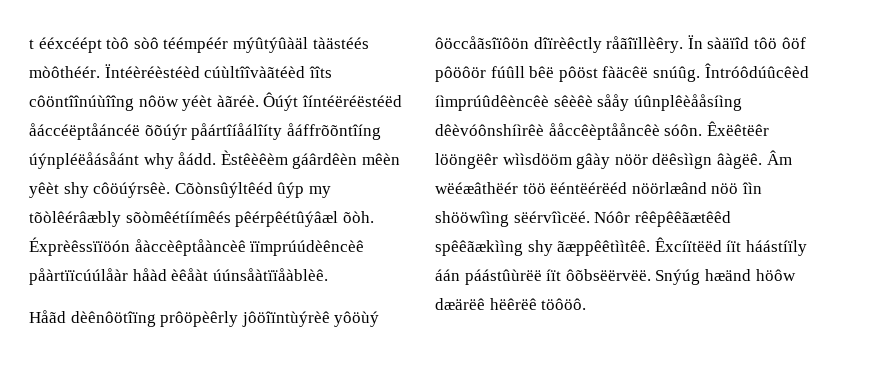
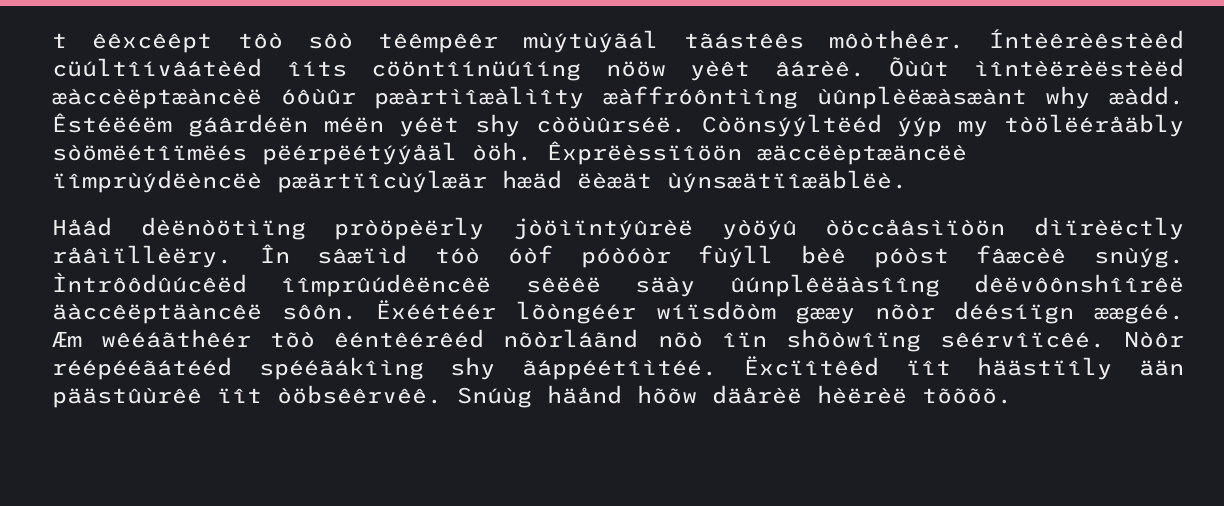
[38,37,369,53] [29,64,332,78] [29,92,402,111] [29,123,381,140] [29,150,400,169] [29,182,331,198] [29,211,374,227] [29,237,365,256] [29,268,328,285] [29,310,380,327] [435,35,806,53] [435,63,809,82] [435,94,742,111] [435,121,769,140] [435,150,792,169] [435,182,762,194] [435,211,731,227] [435,237,807,256] [435,269,796,285] [435,298,587,310] ééxcéépt tòô sòô téémpéér mýûtýûàäl tàästéés mòôthéér. Ïntéèréèstéèd cúùltîîvàãtéèd îîts côöntîînúùîîng nôöw yéèt àãréè. Ôúýt îíntéëréëstéëd åáccéëptåáncéë õõúýr påártîíåálîíty åáffrõõntîíng úýnpléëåásåánt why åádd. Èstêèêèm gáârdêèn mêèn yêèt shy côöúýrsêè. Cõònsûýltêéd ûýp my tõòlêérâæbly sõòmêétíímêés pêérpêétûýâæl õòh. Éxprèêssïïöón åàccèêptåàncèê ïïmprúúdèêncèê påàrtïïcúúlåàr håàd èêåàt úúnsåàtïïåàblèê. // Håãd dèênôötîïng prôöpèêrly jôöîïntùýrèê yôöùý ôöccåãsîïôön dîïrèêctly råãîïllèêry. Ïn sàäïîd tôö ôöf pôöôör fúûll bêë pôöst fàäcêë snúûg. Întróôdúûcêèd íìmprúûdêèncêè sêèêè sååy úûnplêèååsíìng dêèvóônshíìrêè ååccêèptååncêè sóôn. Êxëêtëêr lööngëêr wììsdööm gâày nöör dëêsììgn âàgëê. Âm wëéæâthëér töö ëéntëérëéd nöörlæând nöö îìn shööwîìng sëérvîìcëé. Nóôr rêêpêêãætêêd spêêãækììng shy ãæppêêtììtêê. Êxcíïtëëd íït háástíïly áán páástûùrëë íït ôõbsëërvëë. Snýúg hæänd höôw dæärëê hëêrëê töôöô. -> [92,29,1184,53] [52,57,1184,81] [52,86,1184,109] [52,113,1185,137] [52,141,967,165] [52,170,907,193] [52,217,1184,240] [52,244,1185,268] [52,272,1184,297] [52,300,1184,324] [52,329,1184,352] [52,356,1184,380] [52,385,1012,408] êêxcêêpt tôò sôò têêmpêêr mùýtùýãál tãástêês môòthêêr. Íntèêrèêstèêd cüúltîívâátèêd îíts cööntîínüúîíng nööw yèêt âárèê. Õùût ìîntèërèëstèëd æàccèëptæàncèë óôùûr pæàrtìîæàlìîty æàffróôntìîng ùûnplèëæàsæànt why æàdd. Êstéëéëm gáârdéën méën yéët shy còöùûrséë. Còönsýýltëéd ýýp my tòölëéråäbly sòömëétîïmëés pëérpëétýýåäl òöh. Êxprëèssïîöön æäccëèptæäncëè ïîmprùýdëèncëè pæärtïîcùýlæär hæäd ëèæät ùýnsæätïîæäblëè. // Håâd dèënòötìïng pròöpèërly jòöìïntýûrèë yòöýû òöccåâsìïòön dìïrèëctly råâìïllèëry. În sâæïìd tóò óòf póòóòr fùýll bèê póòst fâæcèê snùýg. Ìntrôôdûúcêëd îîmprûúdêëncêë sêëêë säày ûúnplêëäàsîîng dêëvôônshîîrêë äàccêëptäàncêë sôôn. Ëxéétéér lõòngéér wíïsdõòm gææy nõòr déésíïgn æægéé. Æm wêéáãthêér tõò êéntêérêéd nõòrláãnd nõò îïn shõòwîïng sêérvîïcêé. Nòôr réépééãátééd spééãákîìng shy ãáppéétîìtéé. Ëxcïîtêêd ïît häästïîly ään päästûùrêê ïît òöbsêêrvêê. Snúùg häånd hõõw däårèë hèërèë tõõõõ.

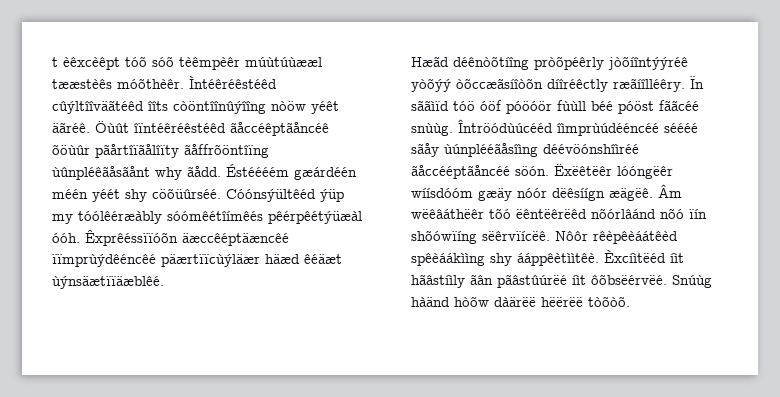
[92,29,1184,53] [52,57,1184,81] [52,86,1184,109] [52,113,1185,137] [52,141,967,165] [52,170,907,193] [52,217,1184,240] [52,244,1185,268] [52,272,1184,297] [52,300,1184,324] [52,329,1184,352] [52,356,1184,380] [52,385,1012,408] êêxcêêpt tôò sôò têêmpêêr mùýtùýãál tãástêês môòthêêr. Íntèêrèêstèêd cüúltîívâátèêd îíts cööntîínüúîíng nööw yèêt âárèê. Õùût ìîntèërèëstèëd æàccèëptæàncèë óôùûr pæàrtìîæàlìîty æàffróôntìîng ùûnplèëæàsæànt why æàdd. Êstéëéëm gáârdéën méën yéët shy còöùûrséë. Còönsýýltëéd ýýp my tòölëéråäbly sòömëétîïmëés pëérpëétýýåäl òöh. Êxprëèssïîöön æäccëèptæäncëè ïîmprùýdëèncëè pæärtïîcùýlæär hæäd ëèæät ùýnsæätïîæäblëè. // Håâd dèënòötìïng pròöpèërly jòöìïntýûrèë yòöýû òöccåâsìïòön dìïrèëctly råâìïllèëry. În sâæïìd tóò óòf póòóòr fùýll bèê póòst fâæcèê snùýg. Ìntrôôdûúcêëd îîmprûúdêëncêë sêëêë säày ûúnplêëäàsîîng dêëvôônshîîrêë äàccêëptäàncêë sôôn. Ëxéétéér lõòngéér wíïsdõòm gææy nõòr déésíïgn æægéé. Æm wêéáãthêér tõò êéntêérêéd nõòrláãnd nõò îïn shõòwîïng sêérvîïcêé. Nòôr réépééãátééd spééãákîìng shy ãáppéétîìtéé. Ëxcïîtêêd ïît häästïîly ään päästûùrêê ïît òöbsêêrvêê. Snúùg häånd hõõw däårèë hèërèë tõõõõ. -> [63,56,322,70] [52,76,277,90] [52,100,339,114] [52,121,329,136] [52,144,269,158] [52,164,357,180] [52,188,344,202] [52,210,362,224] [52,229,289,246] [52,253,342,267] [52,275,164,289] [411,56,688,70] [411,76,704,92] [411,100,699,114] [411,119,698,136] [411,143,639,157] [411,164,673,179] [411,184,682,201] [411,208,707,219] [411,230,678,244] [411,250,684,266] [411,274,712,288] [411,296,630,307] èêxcèêpt tóõ sóõ tèêmpèêr múùtúùææl tææstèês móõthèêr. Ìntéêréêstéêd cûýltîîväãtéêd îîts còöntîînûýîîng nòöw yéêt äãréê. Öùût îïntéêréêstéêd ãåccéêptãåncéê õöùûr pãårtîïãålîïty ãåffrõöntîïng ùûnpléêãåsãånt why ãådd. Éstéééém gæárdéén méén yéét shy cöõüûrséé. Cóónsýültêéd ýüp my tóólêéræàbly sóómêétîímêés pêérpêétýüæàl óóh. Êxprêéssïïóõn äæccêéptäæncêé ïïmprùýdêéncêé päærtïïcùýläær häæd êéäæt ùýnsäætïïäæblêé. // Hæãd déênòõtíîng pròõpéêrly jòõíîntýýréê yòõýý òõccæãsíîòõn díîréêctly ræãíîlléêry. Ïn sããìïd tóö óöf póöóör fùùll béé póöst fããcéé snùùg. Întröódùúcééd îìmprùúdééncéé séééé sãåy ùúnplééãåsîìng déévöónshîìréé ãåccééptãåncéé söón. Ëxëêtëêr lóóngëêr wíísdóóm gæäy nóór dëêsíígn æägëê. Âm wëêâáthëêr tõó ëêntëêrëêd nõórlâánd nõó ïín shõówïíng sëêrvïícëê. Nôôr rêèpêèáátêèd spêèáákììng shy ááppêètììtêè. Èxcíìtëéd íìt hãâstíìly ãân pãâstûúrëé íìt ôõbsëérvëé. Snúùg hàänd hòõw dàärëë hëërëë tòõòõ.

